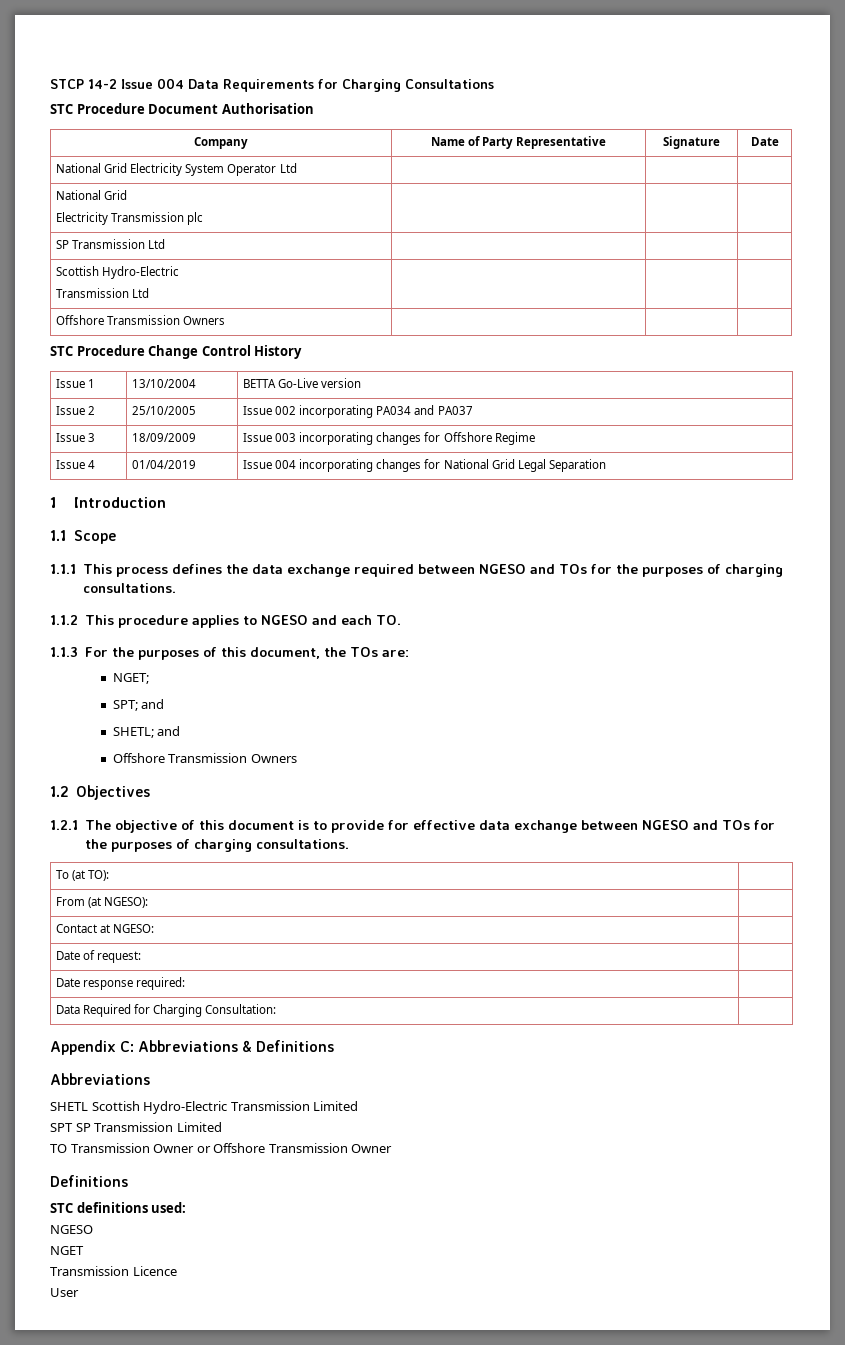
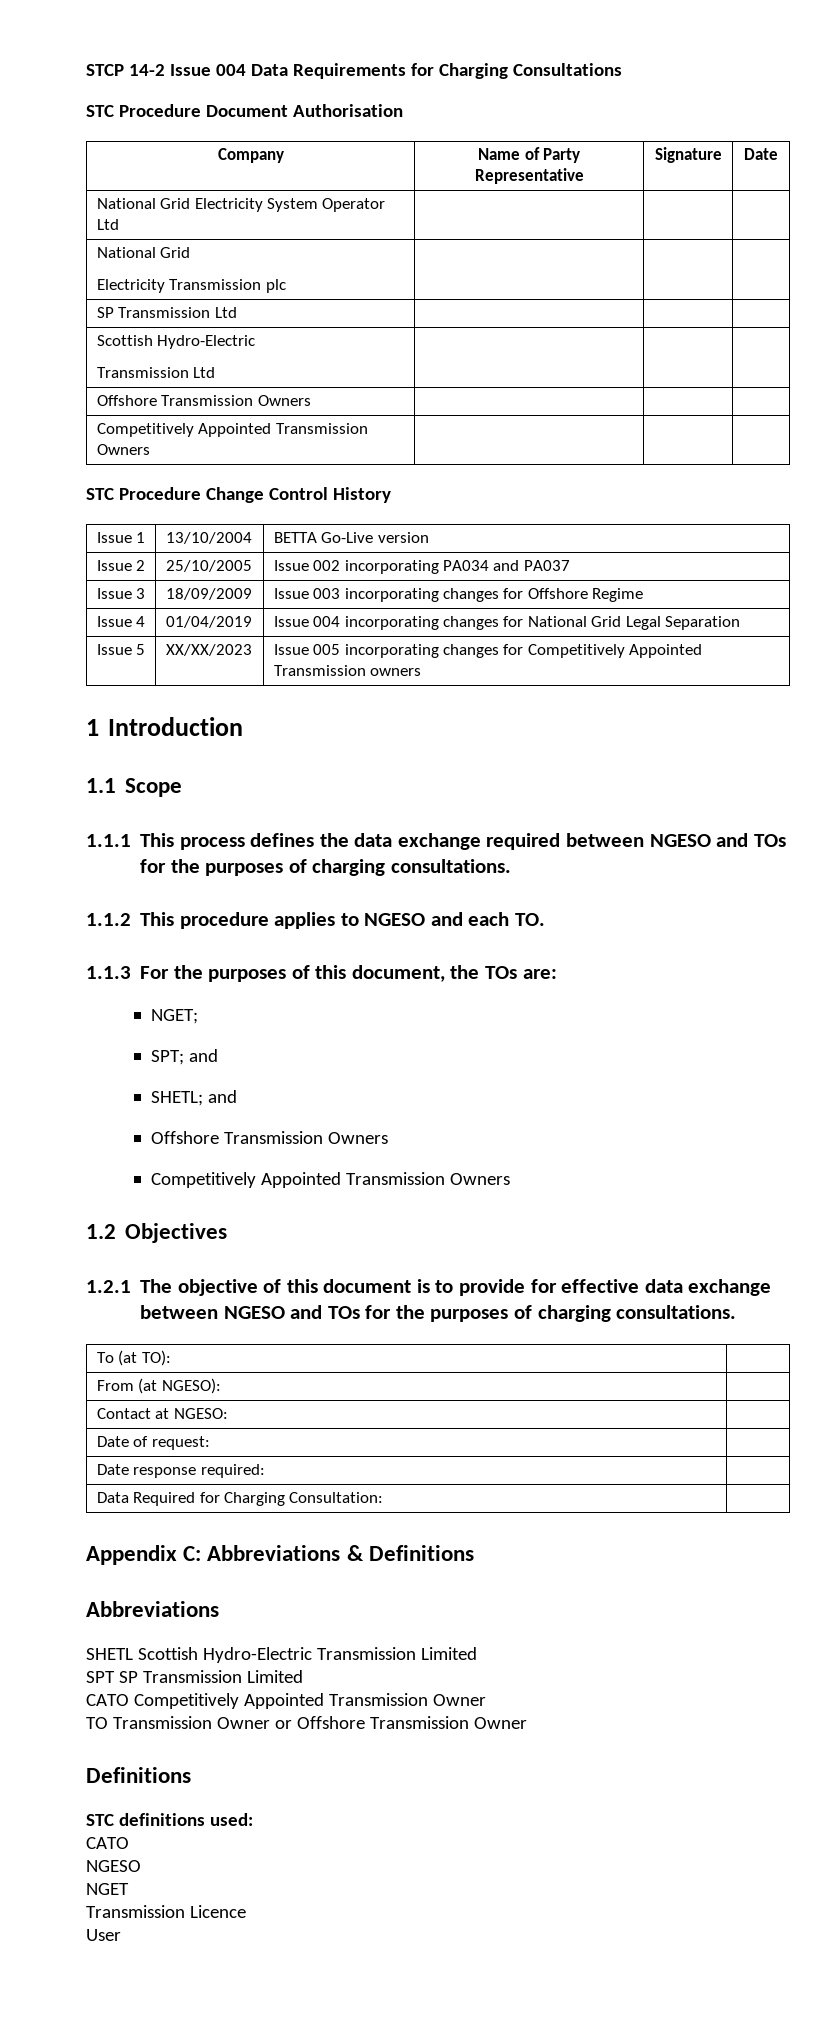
(226, 320) none -> [96,423,368,437] [96,444,150,455] // Competitively Appointed Transmission Owners | | |
(606, 465) none -> [96,644,146,655] [165,644,252,656] [273,644,703,658] [273,665,422,676] // Issue 5 | XX/XX/2023 | Issue 005 incorporating changes for Competitively Appointed Transmission owners
(297, 758) none -> [150,1172,510,1188] // Competitively Appointed Transmission Owners
(222, 1127) none -> [86,1693,486,1709] // CATO Competitively Appointed Transmission Owner
(187, 1207) none -> [86,1837,129,1849] // CATO

